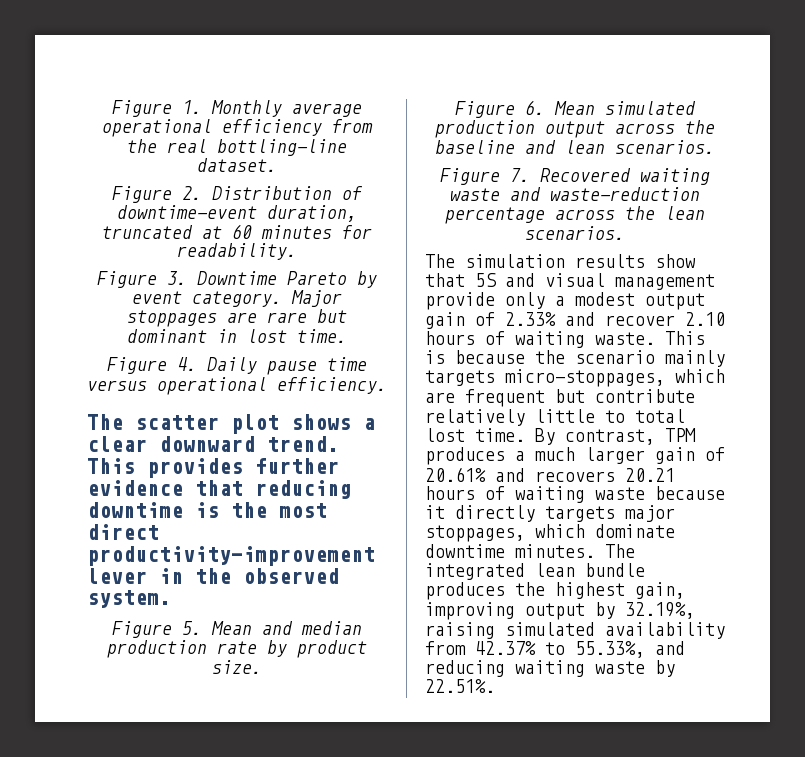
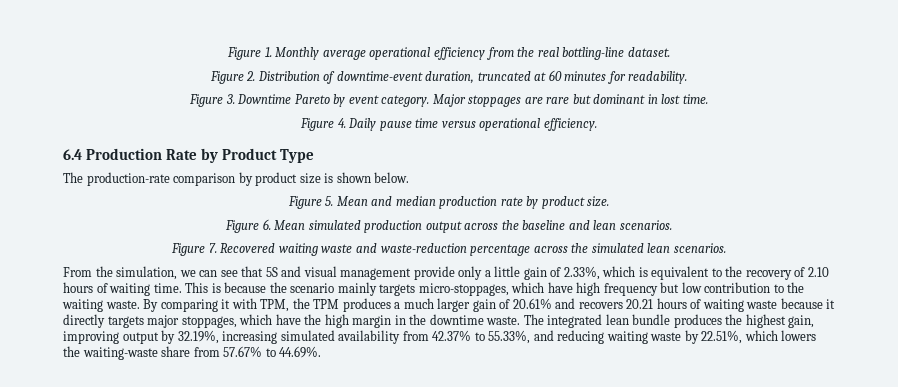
[87,414,375,434] [87,436,339,452] [87,458,339,478] [87,480,351,499] [87,502,327,518] [87,524,159,540] [87,546,375,566] [87,568,339,584] [87,590,171,608] The scatter plot shows a clear downward trend. This provides further evidence that reducing downtime is the most direct productivity-improvement lever in the observed system. -> [63,148,314,163] [63,172,410,186] 6.4 Production Rate by Product Type // The production-rate comparison by product size is shown below.
[665,206,705,220] [525,226,625,240] [425,254,696,268] lean scenarios. // The simulation results show -> [591,243,726,253] [63,266,238,280] simulated lean scenarios. // From the simulation, we can see
[575,292,705,310] [425,312,675,329] modest output gain of 2.33% and recover -> [494,266,806,280] little gain of 2.33%, which is equivalent to the recovery of
[595,332,655,345] waste. -> [153,283,182,293] time.
[425,389,695,407] [425,409,685,426] [425,428,655,445] are frequent but contribute relatively little to total lost time. By contrast, -> [547,282,805,296] [62,298,310,312] have high frequency but low contribution to the waiting waste. By comparing it with TPM, the
[595,524,675,538] [425,544,595,558] dominate downtime minutes. -> [275,314,521,328] have the high margin in the downtime waste.
[425,622,495,639] raising -> [222,331,278,344] increasing
[425,679,495,693] 22.51%. -> [701,330,817,344] [63,346,322,360] 22.51%, which lowers the waiting-waste share from 57.67% to 44.69%.

